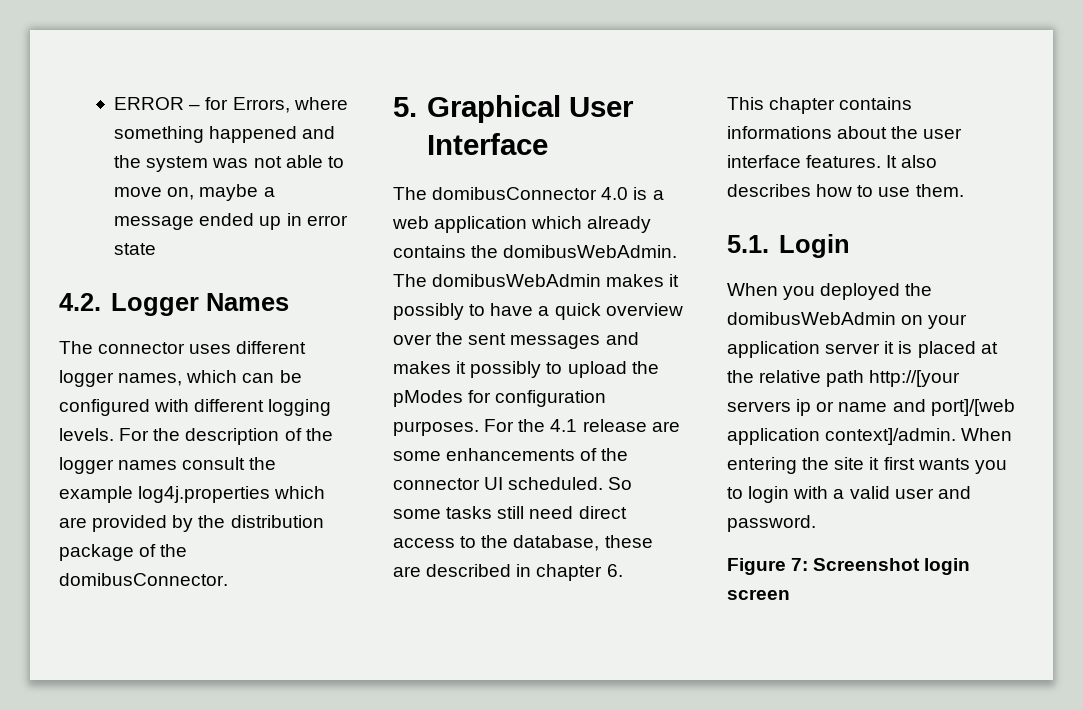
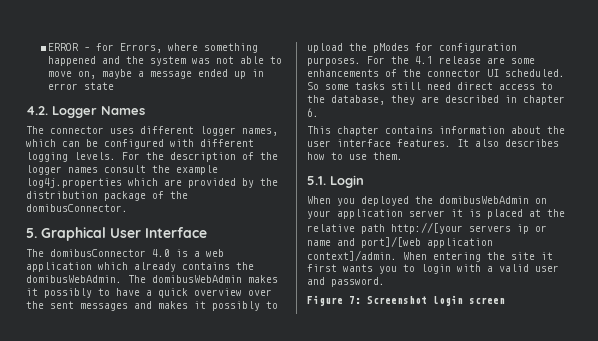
[604,535,653,548] these -> [391,95,415,105] they
[727,126,832,139] informations -> [439,126,505,134] information

